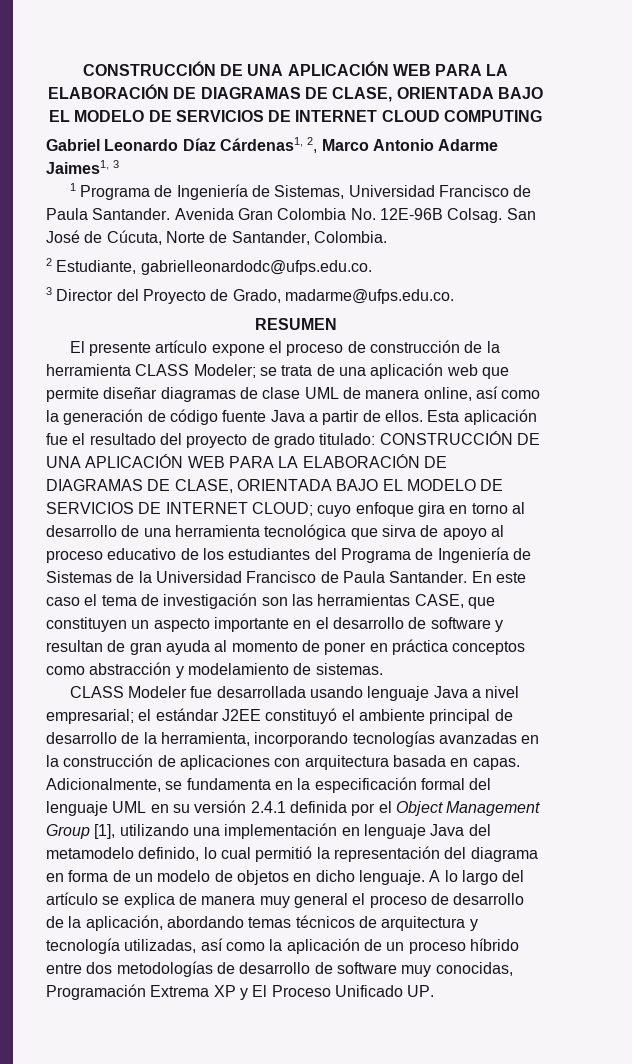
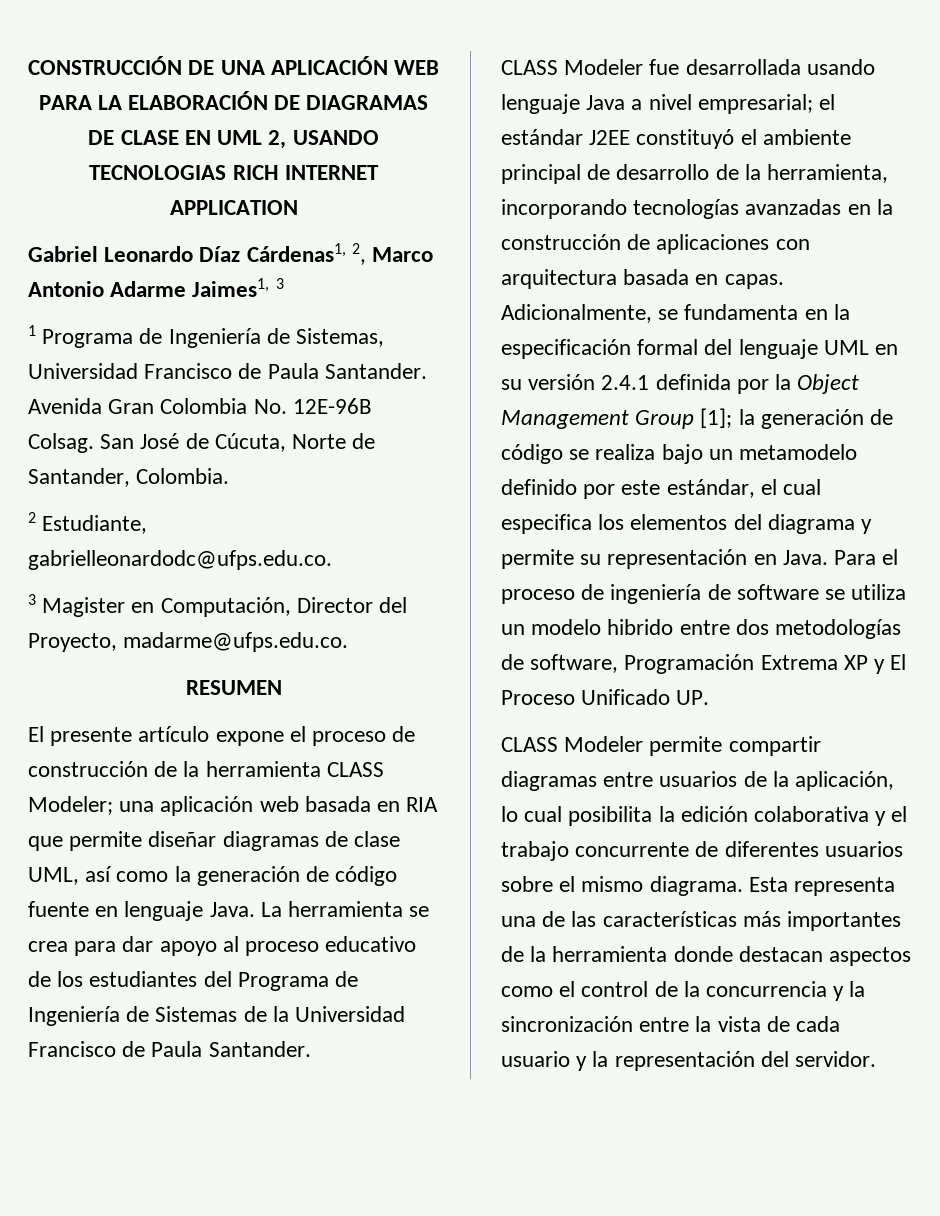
[332,87,543,102] [48,110,543,122] CLASE, ORIENTADA BAJO EL MODELO DE SERVICIOS DE INTERNET CLOUD COMPUTING -> [120,130,379,149] [89,165,379,180] [169,200,298,215] CLASE EN UML 2, USANDO TECNOLOGIAS RICH INTERNET APPLICATION
[56,289,281,304] Director del Proyecto de Grado, -> [42,597,408,617] [28,633,117,652] Magister en Computación, Director del Proyecto,
[259,363,478,379] se trata de una aplicación web -> [119,796,439,816] una aplicación web basada en RIA
[304,387,472,401] UML de manera online, -> [28,867,79,885] UML,
[270,409,537,425] [46,431,540,448] [46,454,447,468] [46,479,504,493] [46,502,525,517] [46,524,439,540] Java a partir de ellos. Esta aplicación fue el resultado del proyecto de grado titulado: CONSTRUCCIÓN DE UNA APLICACIÓN WEB PARA LA ELABORACIÓN DE DIAGRAMAS DE CLASE, ORIENTADA BAJO EL MODELO DE SERVICIOS DE INTERNET CLOUD; cuyo enfoque gira en torno al desarrollo de una herramienta tecnológica que sirva de -> [95,901,430,921] [28,936,154,956] en lenguaje Java. La herramienta se crea para dar
[471,571,526,583] [46,593,495,609] [46,617,503,632] [46,639,526,655] [46,662,383,678] En este caso el tema de investigación son las herramientas CASE, que constituyen un aspecto importante en el desarrollo de software y resultan de gran ayuda al momento de poner en práctica conceptos como abstracción y modelamiento de sistemas. -> (311, 1049) none
[378,801,392,813] el -> [775,374,792,390] la
[94,823,491,839] [46,846,538,862] [46,870,525,885] [46,892,525,908] [46,915,478,931] [46,938,519,954] [46,961,513,977] [1], utilizando una implementación en lenguaje Java del metamodelo definido, lo cual permitió la representación del diagrama en forma de un modelo de objetos en dicho lenguaje. A lo largo del artículo se explica de manera muy general el proceso de desarrollo de la aplicación, abordando temas técnicos de arquitectura y tecnología utilizadas, así como la aplicación de un proceso híbrido entre dos metodologías de desarrollo de software muy conocidas, -> [700,408,894,429] [501,444,858,464] [501,479,822,499] [501,514,873,534] [501,549,899,569] [501,584,907,604] [501,619,902,639] [501,654,619,673] [1]; la generación de código se realiza bajo un metamodelo definido por este estándar, el cual especifica los elementos del diagrama y permite su representación en Java. Para el proceso de ingeniería de software se utiliza un modelo hibrido entre dos metodologías de software,
(435, 991) none -> [501,736,821,756] [501,771,895,791] [501,806,908,826] [501,841,903,861] [501,876,896,896] [501,911,902,931] [501,946,912,966] [501,981,866,1001] [501,1016,841,1032] [501,1051,877,1071] // CLASS Modeler permite compartir diagramas entre usuarios de la aplicación, lo cual posibilita la edición colaborativa y el trabajo concurrente de diferentes usuarios sobre el mismo diagrama. Esta representa una de las características más importantes de la herramienta donde destacan aspectos como el control de la concurrencia y la sincronización entre la vista de cada usuario y la representación del servidor.

